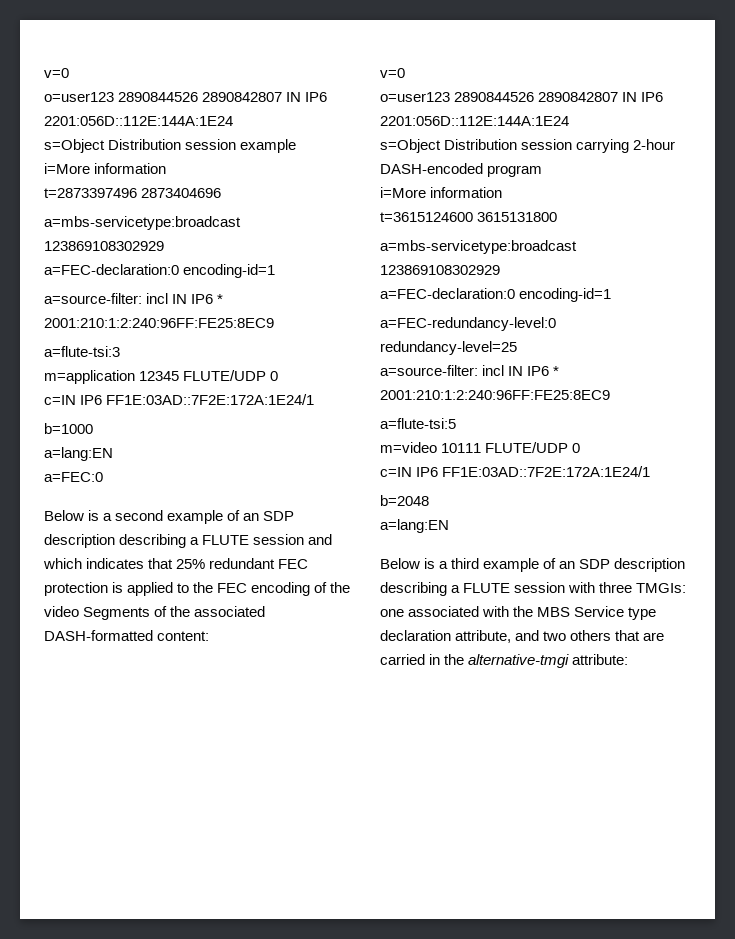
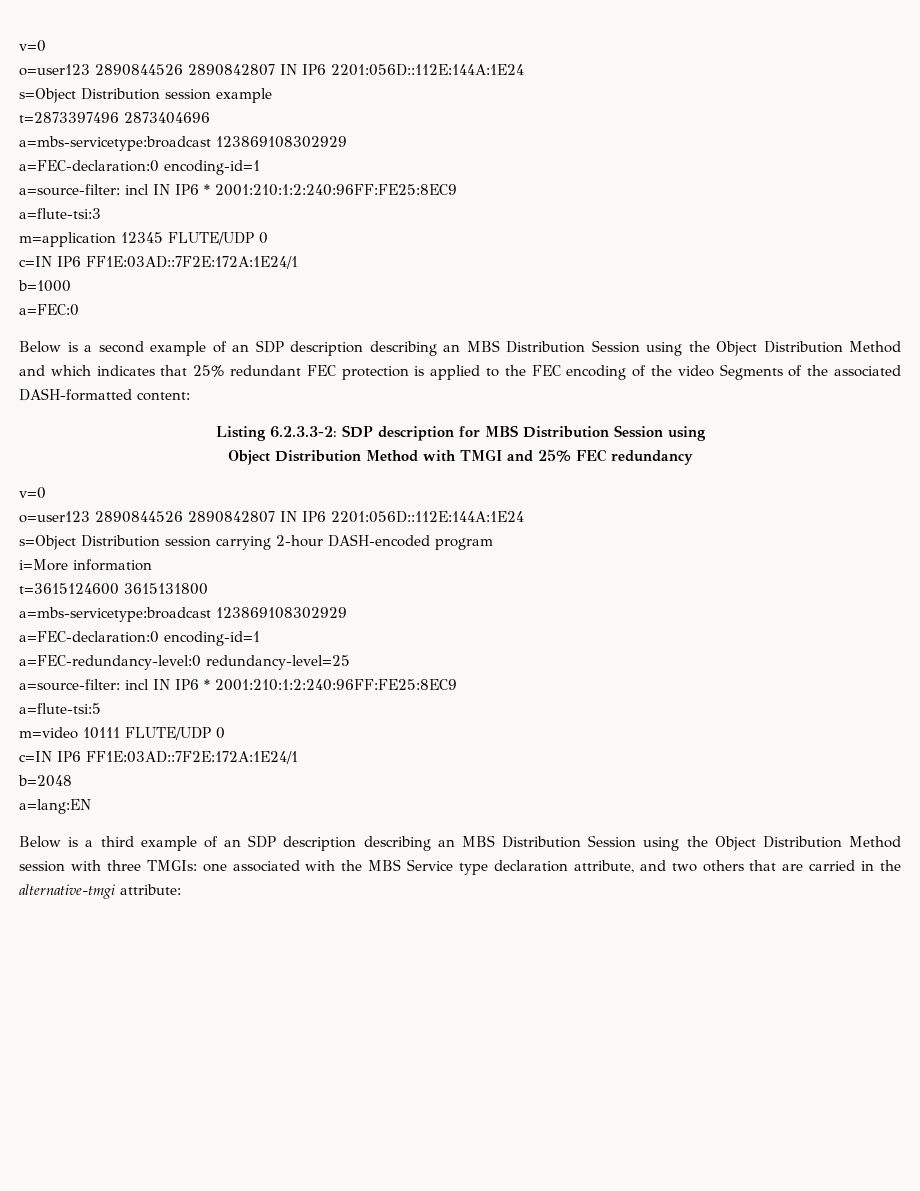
[44,163,167,174] // i=More information -> (272, 95) none
[44,447,113,461] // a=lang:EN -> (71, 286) none
[190,534,305,545] a FLUTE session -> [443,340,901,356] an MBS Distribution Session using the Object Distribution Method
(210, 636) none -> [215,425,706,441] [227,449,693,465] // Listing 6.2.3.3-2: SDP description for MBS Distribution Session using // Object Distribution Method with TMGI and 25% FEC redundancy
[451,583,511,593] a FLUTE -> [437,835,901,851] an MBS Distribution Session using the Object Distribution Method

